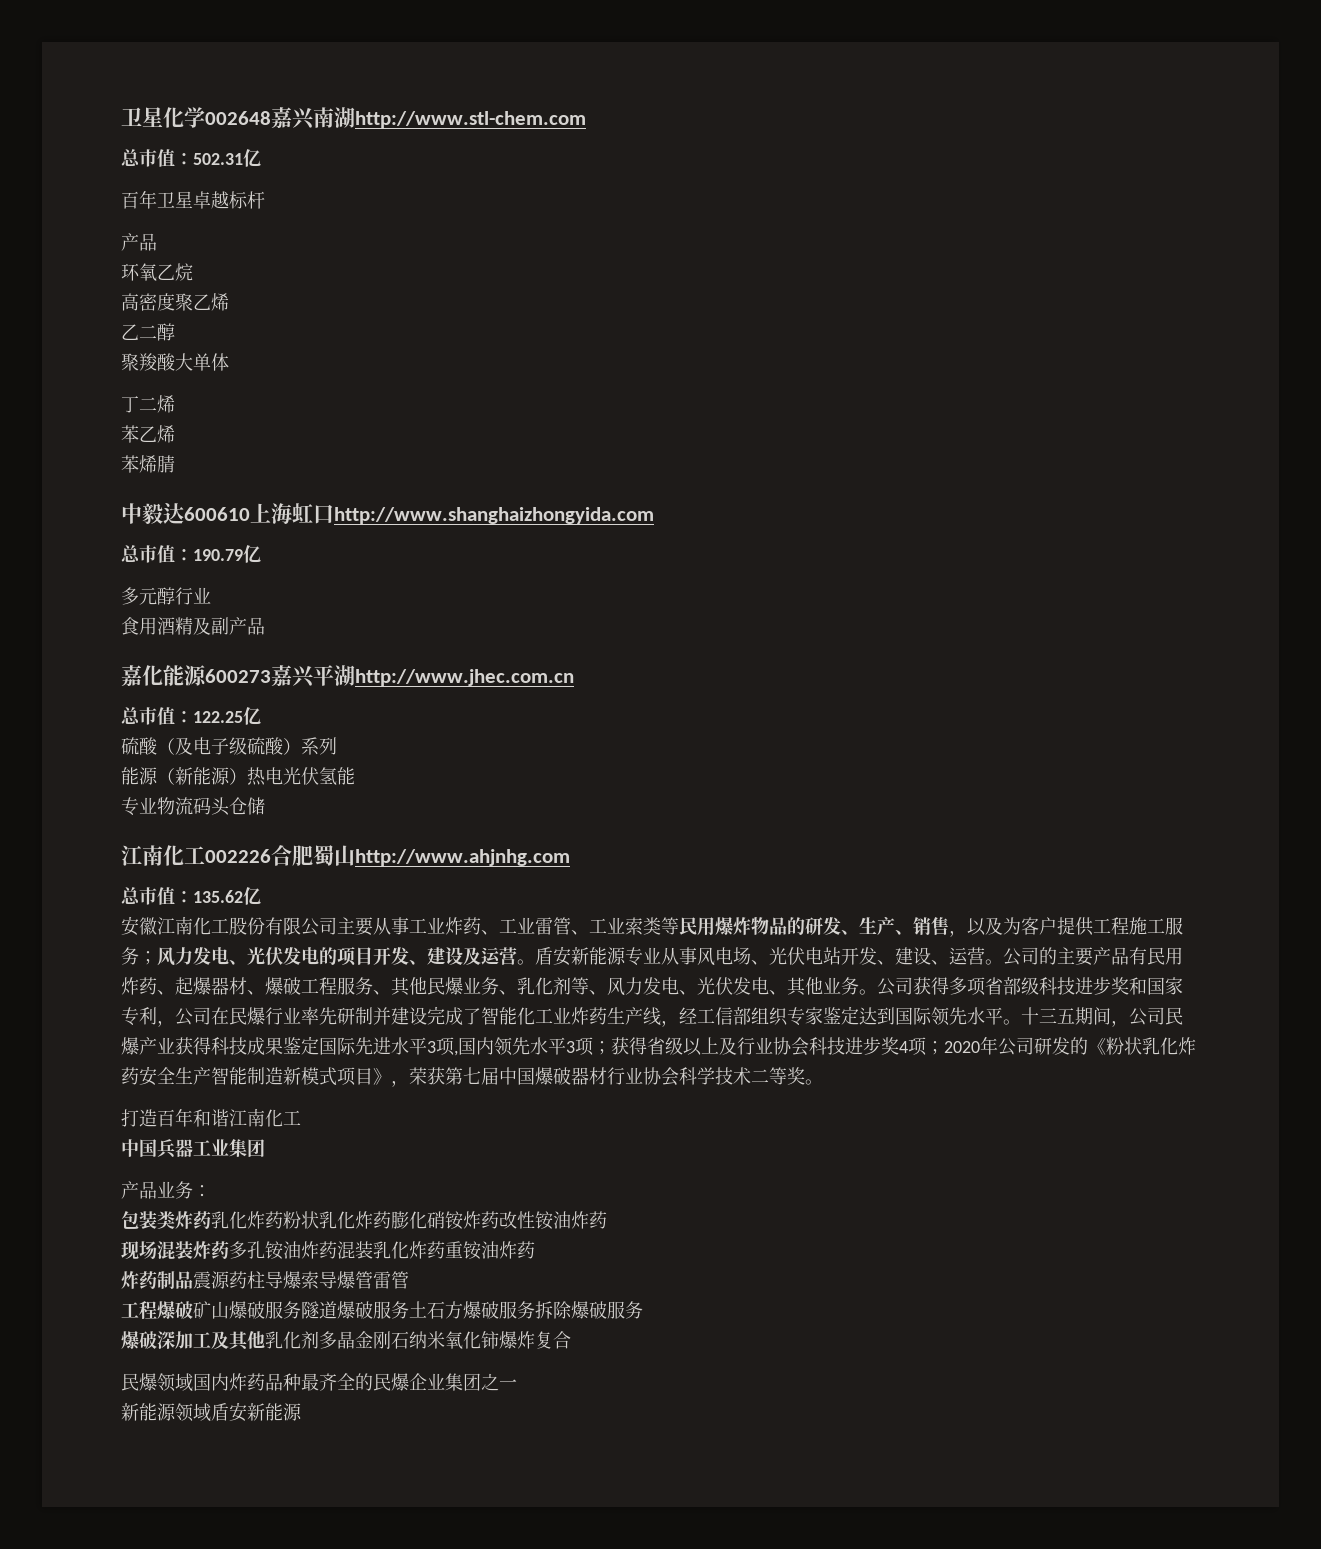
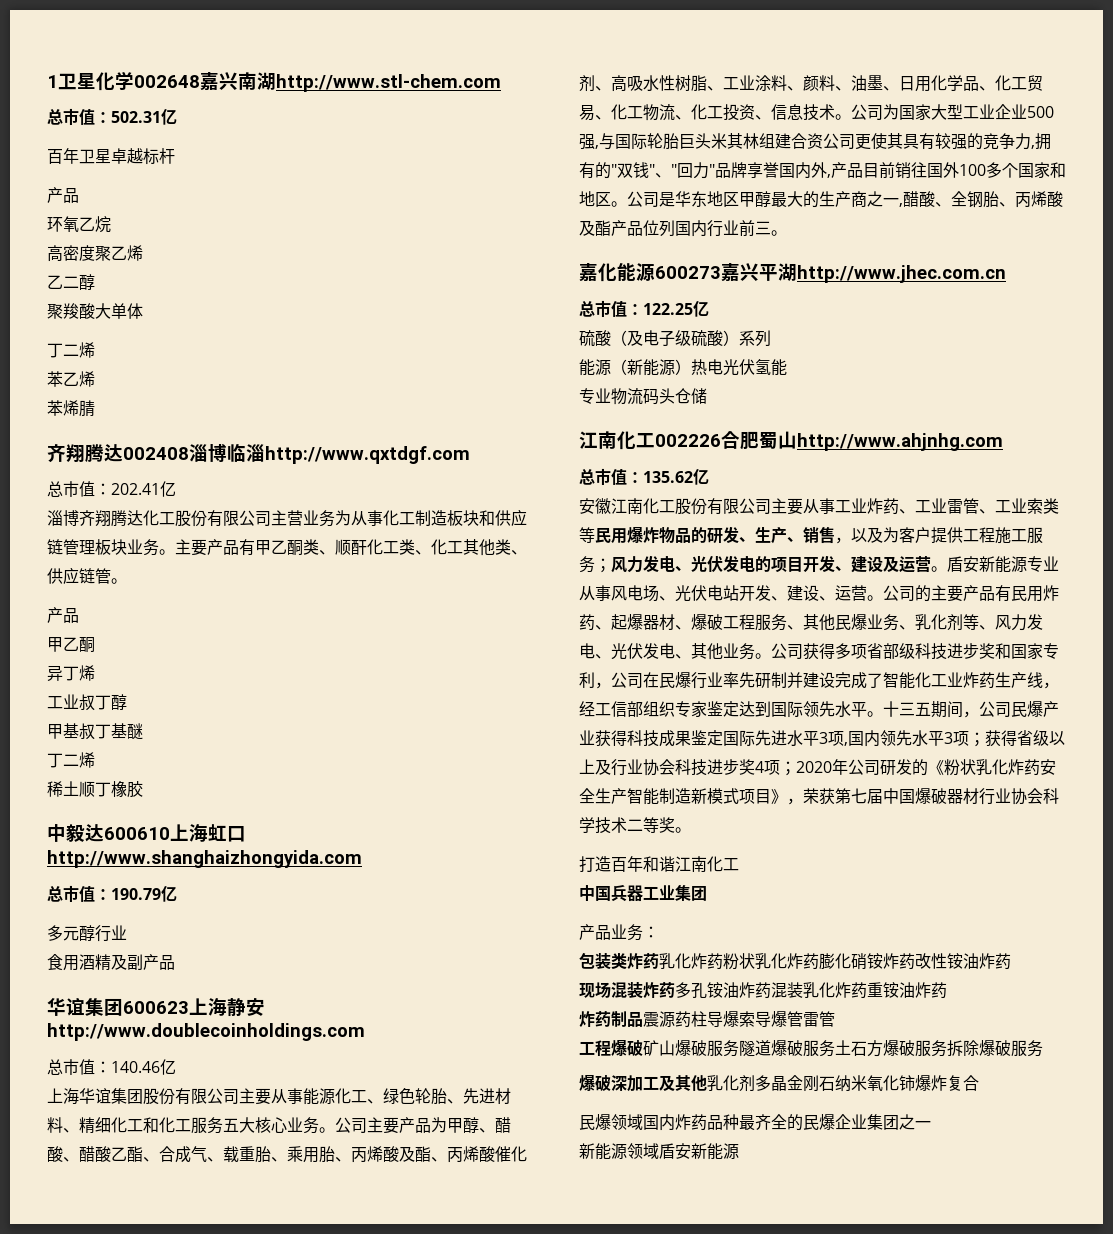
(121, 116) none -> [47,75,58,88] 1
(175, 464) none -> [47,443,470,464] [47,481,176,497] [47,509,527,527] [47,539,527,556] [47,567,127,584] [47,607,79,623] [47,637,95,653] [47,665,95,681] [47,694,127,711] [47,723,143,740] [47,752,95,768] [47,781,143,798] // 齐翔腾达002408淄博临淄http://www.qxtdgf.com // 总市值：202.41亿 // 淄博齐翔腾达化工股份有限公司主营业务为从事化工制造板块和供应链管理板块业务。主要产品有甲乙酮类、顺酐化工类、化工其他类、供应链管。 // 产品 // 甲乙酮 // 异丁烯 // 工业叔丁醇 // 甲基叔丁基醚 // 丁二烯 // 稀土顺丁橡胶
(265, 626) none -> [47,997,265,1017] [47,1023,365,1041] [47,1059,176,1075] [47,1088,511,1105] [47,1117,511,1134] [47,1146,527,1163] [579,75,1043,92] [579,104,1054,121] [579,133,1051,150] [579,162,1066,179] [579,191,1063,208] [579,220,787,237] // 华谊集团600623上海静安http://www.doublecoinholdings.com // 总市值：140.46亿 // 上海华谊集团股份有限公司主要从事能源化工、绿色轮胎、先进材料、精细化工和化工服务五大核心业务。公司主要产品为甲醇、醋酸、醋酸乙酯、合成气、载重胎、乘用胎、丙烯酸及酯、丙烯酸催化剂、高吸水性树脂、工业涂料、颜料、油墨、日用化学品、化工贸易、化工物流、化工投资、信息技术。公司为国家大型工业企业500强,与国际轮胎巨头米其林组建合资公司更使其具有较强的竞争力,拥有的"双钱"、"回力"品牌享誉国内外,产品目前销往国外100多个国家和地区。公司是华东地区甲醇最大的生产商之一,醋酸、全钢胎、丙烯酸及酯产品位列国内行业前三。

